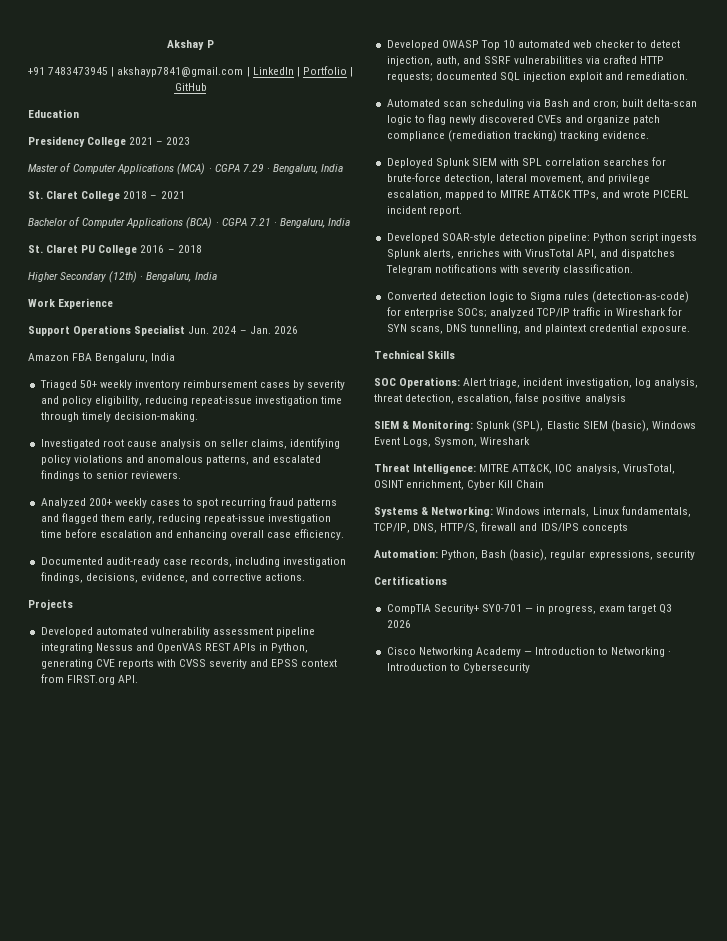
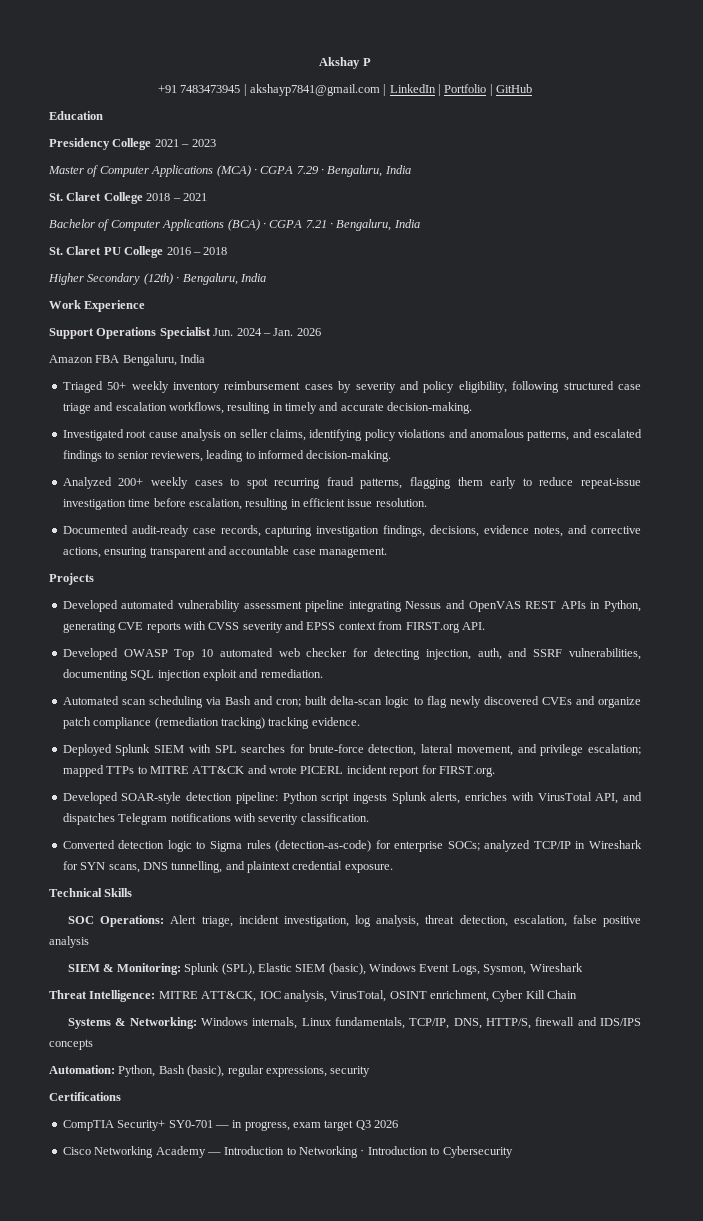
[144,396,343,406] [40,412,111,422] reducing repeat-issue investigation time through timely -> [512,381,641,393] [62,402,384,414] following structured case triage and escalation workflows, resulting in timely and accurate
[130,471,181,479] reviewers. -> [150,450,392,462] reviewers, leading to informed decision-making.
[297,498,338,508] [40,513,332,524] [40,529,345,540] patterns and flagged them early, reducing repeat-issue investigation time before escalation and enhancing overall case efficiency. -> [360,477,642,489] [62,498,427,510] patterns, flagging them early to reduce repeat-issue investigation time before escalation, resulting in efficient issue resolution.
[235,557,281,567] including -> [265,526,313,537] capturing
[140,573,306,583] evidence, and corrective actions. -> [484,525,641,537] [62,546,387,558] evidence notes, and corrective actions, ensuring transparent and accountable case management.
[637,40,681,48] to detect -> [353,648,421,660] for detecting
[514,55,665,64] [386,72,497,82] vulnerabilities via crafted HTTP requests; documented -> [569,648,642,660] [62,669,128,681] vulnerabilities, documenting
[545,158,601,166] correlation -> (237, 749) none
[386,190,484,200] escalation, mapped -> [587,744,641,755] [62,765,135,777] escalation; mapped TTPs
[572,190,600,200] TTPs, -> (245, 770) none
[428,206,462,216] report. -> [389,765,495,777] report for FIRST.org.
[573,307,602,316] traffic -> (571, 845) none

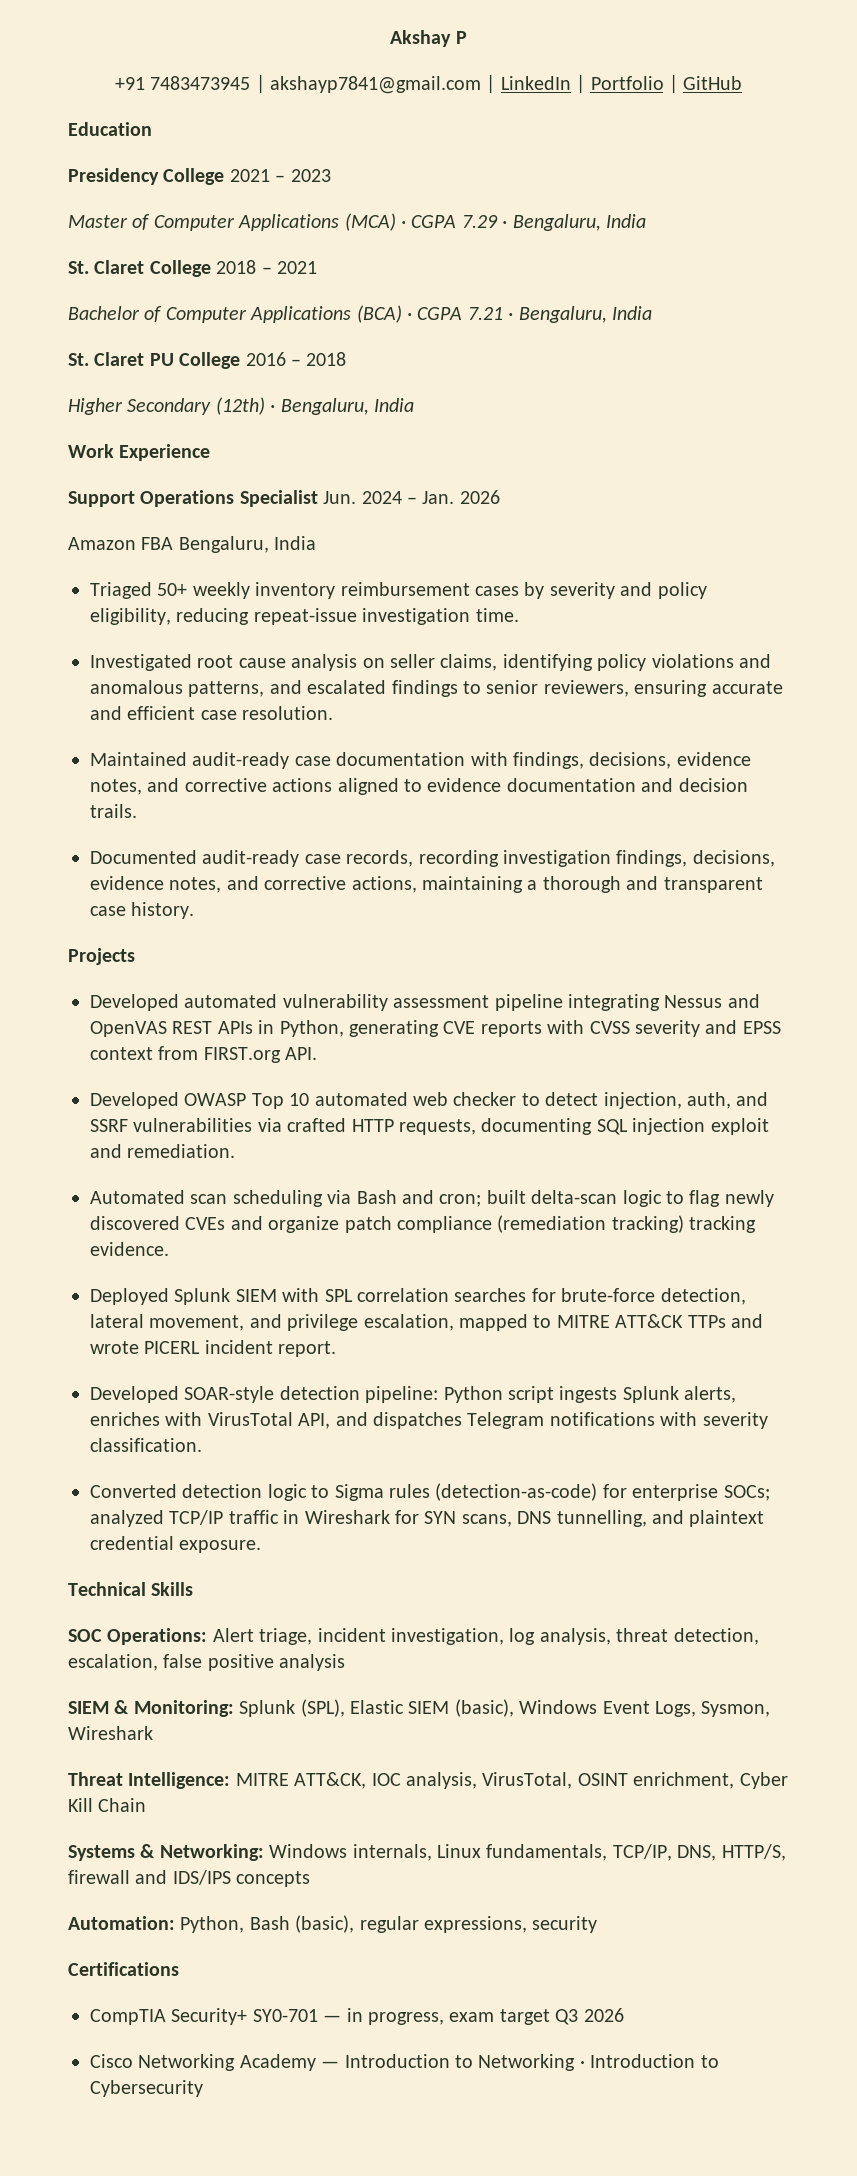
[512,381,641,393] [62,402,473,414] following structured case triage and escalation workflows, resulting in timely and accurate decision-making. -> [176,608,519,625] reducing repeat-issue investigation time.
[206,450,392,462] [62,477,642,489] [62,498,427,510] leading to informed decision-making. // Analyzed 200+ weekly cases to spot recurring fraud patterns, flagging them early to reduce repeat-issue investigation time before escalation, resulting in efficient issue resolution. -> [634,680,783,697] [90,706,334,720] [90,752,751,769] [90,778,748,795] [90,804,137,818] ensuring accurate and efficient case resolution. // Maintained audit-ready case documentation with findings, decisions, evidence notes, and corrective actions aligned to evidence documentation and decision trails.
[265,526,313,537] capturing -> [418,850,499,867] recording
[104,546,387,558] ensuring transparent and accountable case management. -> [422,876,763,893] [90,902,195,919] maintaining a thorough and transparent case history.
[353,648,421,660] for detecting -> [521,1092,599,1106] to detect
[569,648,642,660] vulnerabilities, -> [133,1118,476,1135] vulnerabilities via crafted HTTP requests,
(237, 749) none -> [357,1288,449,1302] correlation
[587,744,641,755] [62,765,135,777] escalation; mapped TTPs -> [363,1314,528,1331] escalation, mapped
(245, 770) none -> [687,1315,726,1328] TTPs
[389,765,495,777] report for FIRST.org. -> [278,1341,337,1357] report.
(571, 845) none -> [228,1510,279,1524] traffic

